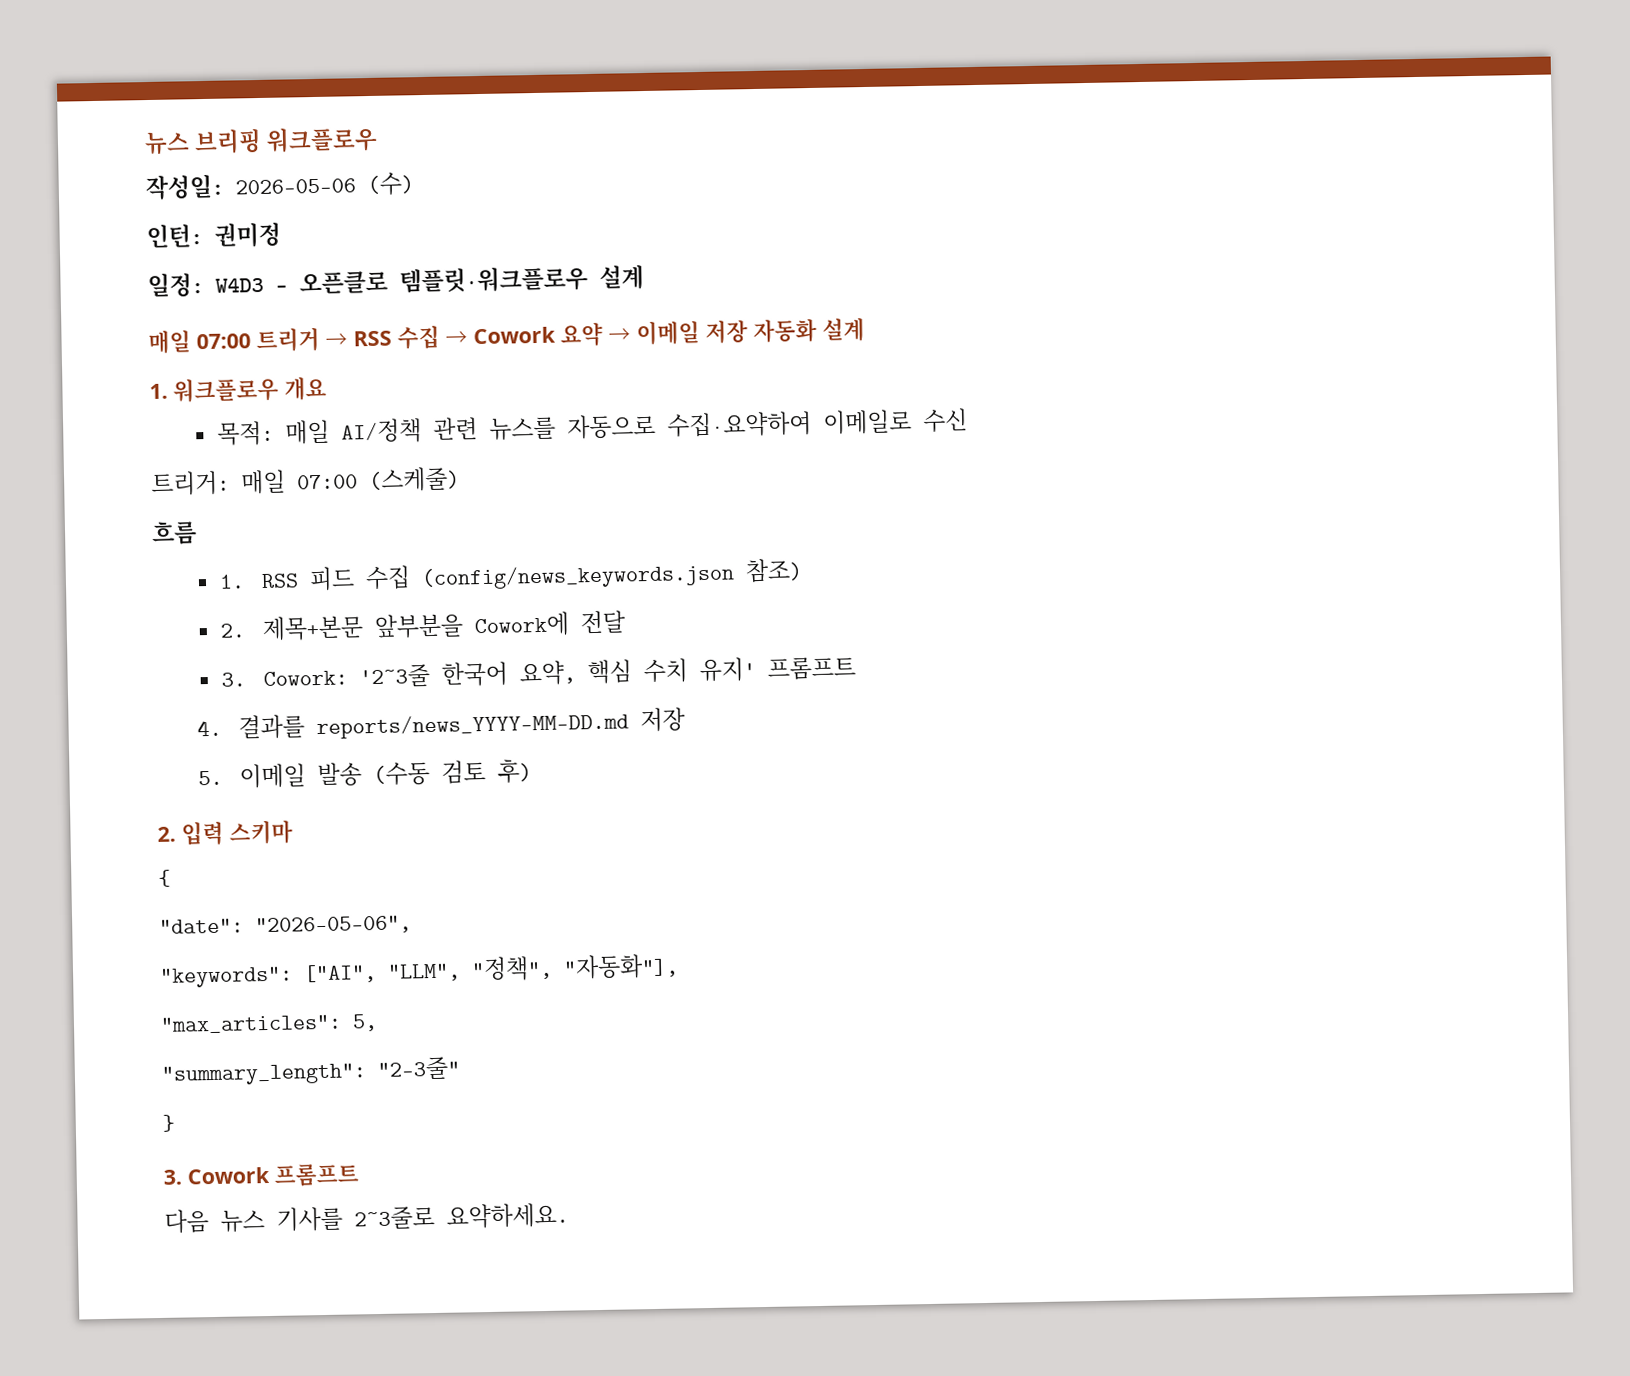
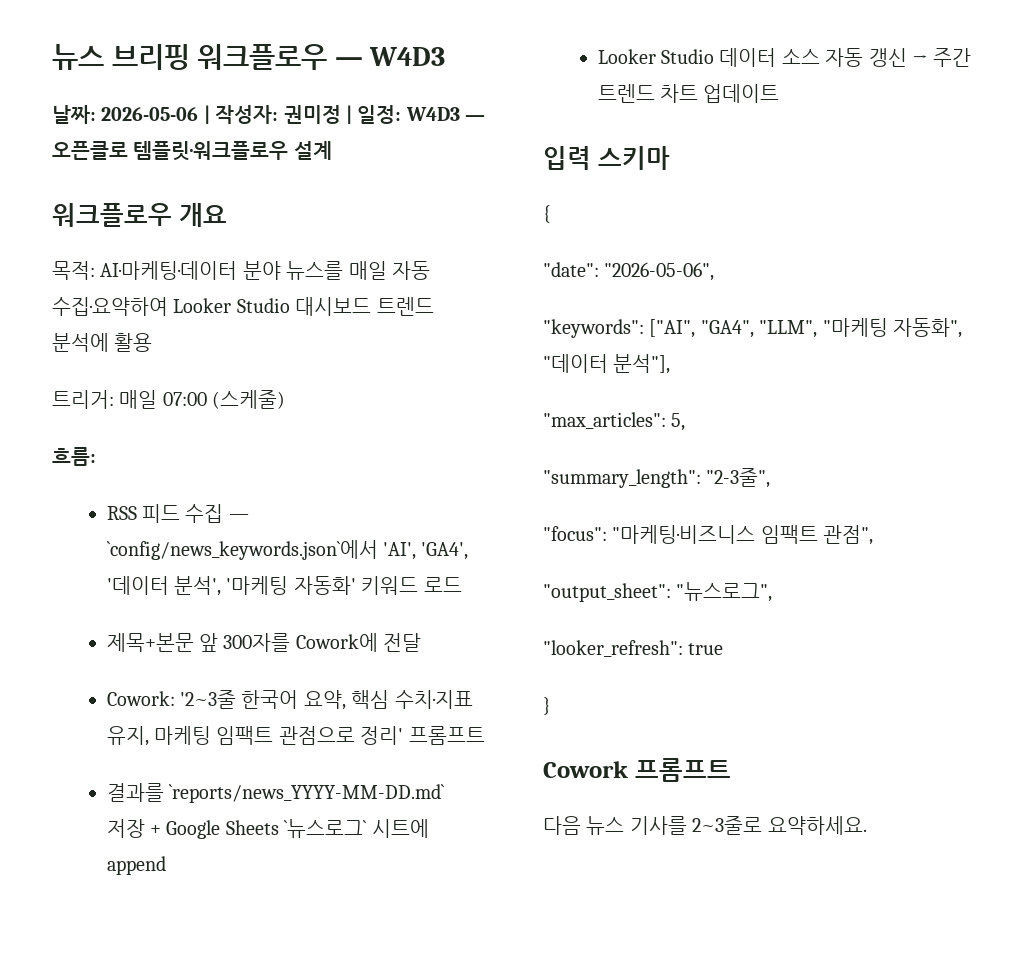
[145,172,414,201] [146,224,203,249] // 작성일: 2026-05-06 (수) // 인턴: -> [334,47,446,66] [52,105,279,124] — W4D3 // 날짜: 2026-05-06 | 작성자:
(281, 235) // -> [346,105,352,124] |
[148,318,865,355] [149,376,327,403] [216,408,968,446] 매일 07:00 트리거 → RSS 수집 → Cowork 요약 → 이메일 저장 자동화 설계 // 1. 워크플로우 개요 // 목적: 매일 AI/정책 관련 뉴스를 자동으로 수집·요약하여 이메일로 수신 -> [52,203,227,227] [52,261,430,280] [52,297,434,316] [52,333,153,352] 워크플로우 개요 // 목적: AI·마케팅·데이터 분야 뉴스를 매일 자동 수집·요약하여 Looker Studio 대시보드 트렌드 분석에 활용
[151,521,197,546] [218,574,245,589] 흐름 // 1. -> [52,447,96,466] 흐름: //
[420,558,803,591] [219,613,464,642] (config/news_keywords.json 참조) // 2. 제목+본문 앞부분을 -> [228,514,249,520] [106,540,469,560] [106,576,462,596] [106,633,291,652] — `config/news_keywords.json`에서 'AI', 'GA4', '데이터 분석', '마케팅 자동화' 키워드 로드 // 제목+본문 앞 300자를
[220,672,246,687] 3. -> (422, 642) none
[642,656,856,684] [196,707,687,740] [197,759,533,789] [157,826,176,842] 수치 유지' 프롬프트 // 4. 결과를 reports/news_YYYY-MM-DD.md 저장 // 5. 이메일 발송 (수동 검토 후) // 2. -> [394,690,473,709] [106,726,485,746] [106,783,446,803] [106,819,429,839] [106,856,166,875] [597,48,972,67] [597,84,780,103] 수치·지표 유지, 마케팅 임팩트 관점으로 정리' 프롬프트 // 결과를 `reports/news_YYYY-MM-DD.md` 저장 + Google Sheets `뉴스로그` 시트에 append // Looker Studio 데이터 소스 자동 갱신 → 주간 트렌드 차트 업데이트 //
[387,953,679,982] [160,1014,378,1034] [161,1056,461,1086] "LLM", "정책", "자동화"], // "max_articles": 5, // "summary_length": "2-3줄" -> [700,318,962,338] [543,354,671,374] [543,412,686,431] [543,468,771,488] [543,525,874,545] [543,582,773,602] [543,640,724,657] "GA4", "LLM", "마케팅 자동화", "데이터 분석"], // "max_articles": 5, // "summary_length": "2-3줄", // "focus": "마케팅·비즈니스 임팩트 관점", // "output_sheet": "뉴스로그", // "looker_refresh": true
[163,1169,182,1185] 3. -> (551, 706) none

